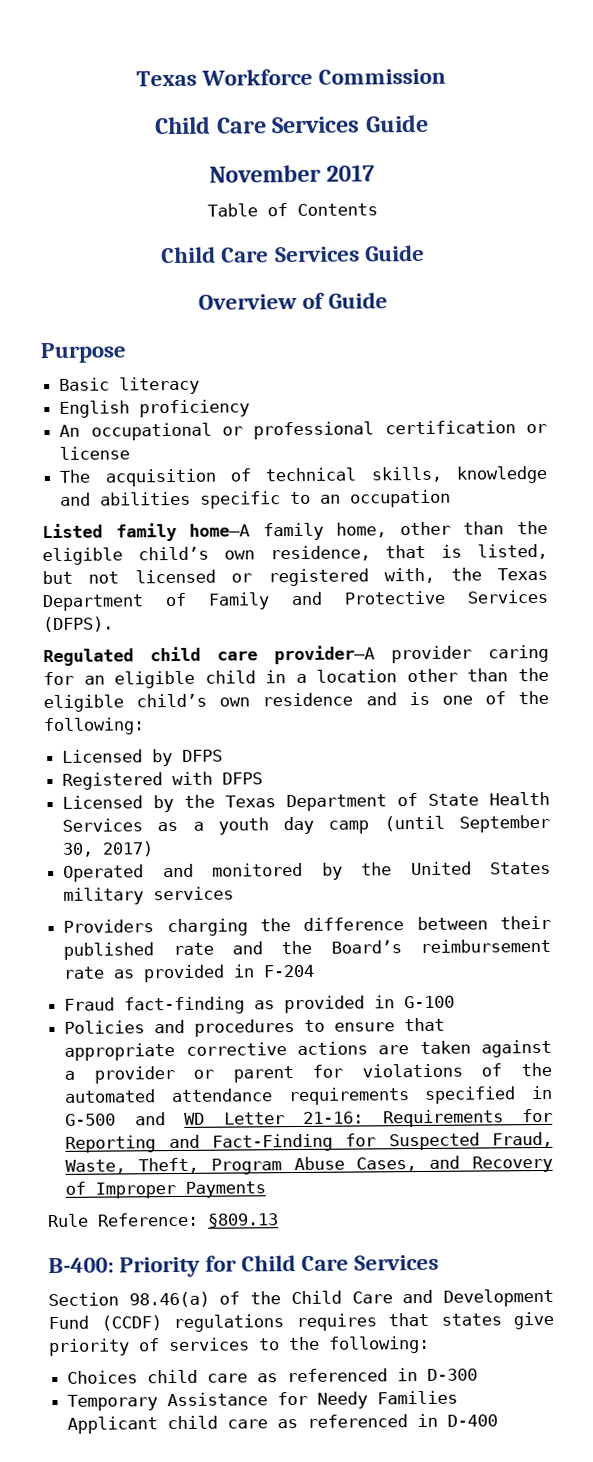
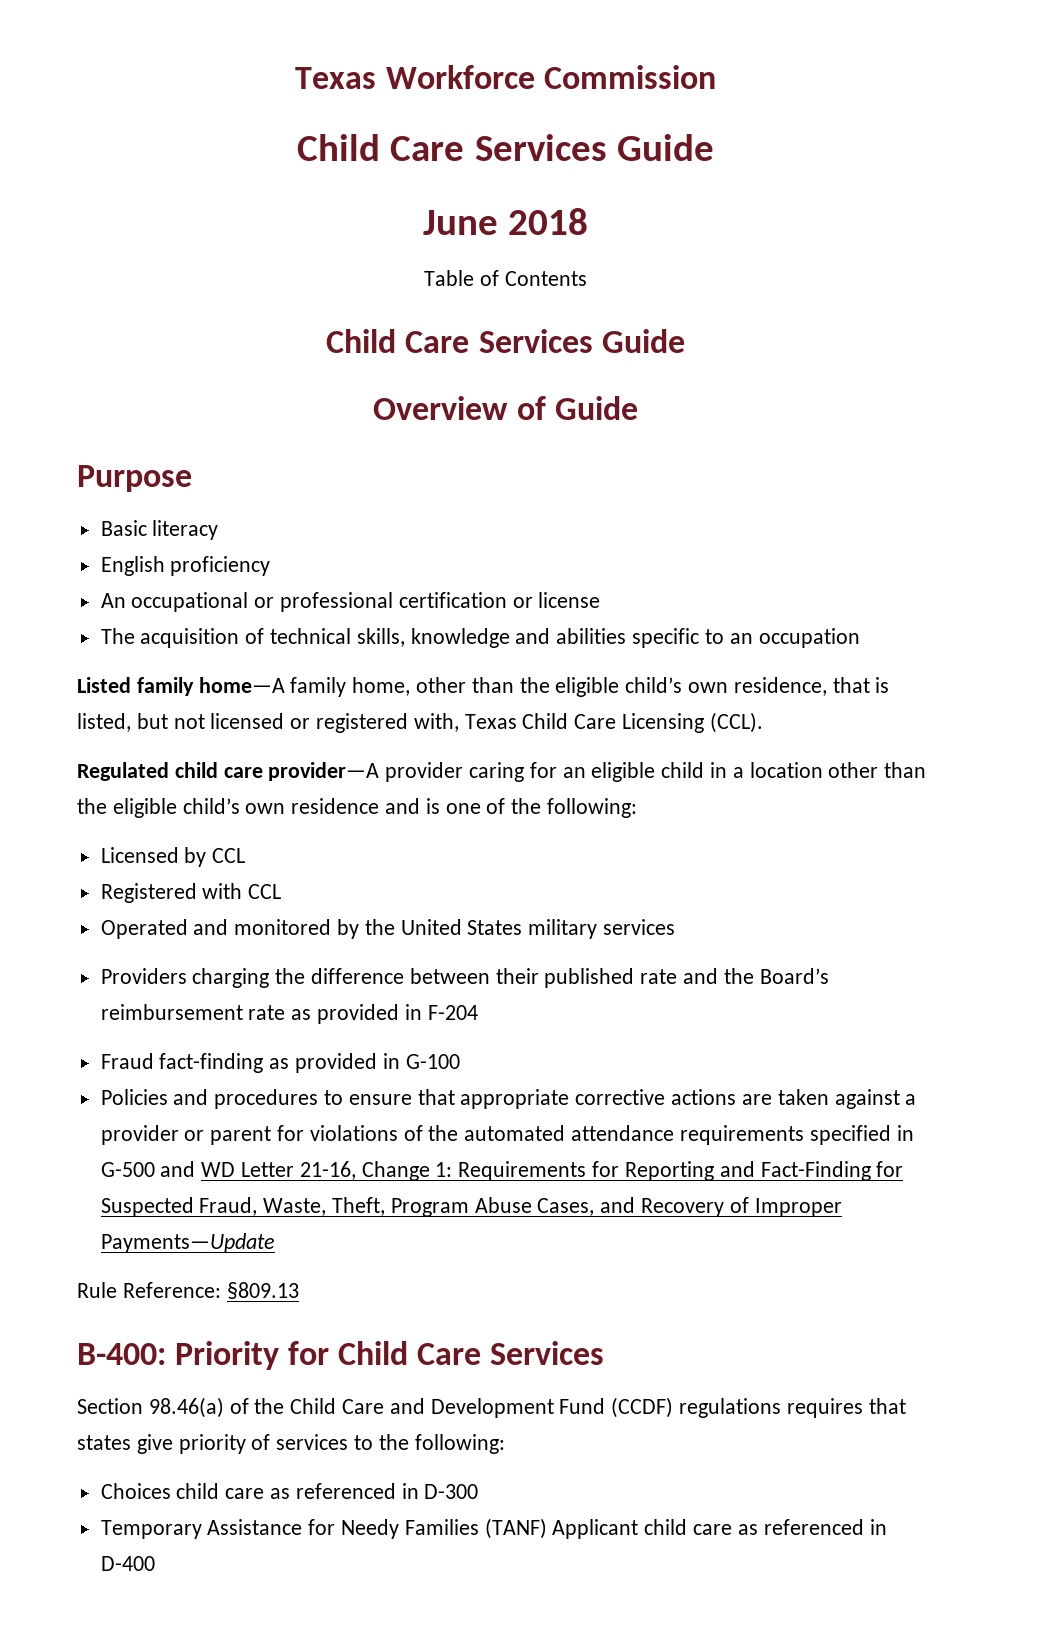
[208,164,376,183] November 2017 -> [422,208,589,235] June 2018
[450,567,548,581] [42,589,548,612] [43,616,114,633] the Texas Department of Family and Protective Services (DFPS). -> [464,712,763,733] Texas Child Care Licensing (CCL).
[182,749,224,762] DFPS -> [212,848,246,863] CCL
[222,772,264,785] [62,791,550,813] [62,814,550,835] [62,841,155,857] DFPS // Licensed by the Texas Department of State Health Services as a youth day camp (until September 30, 2017) -> [248,884,282,899] CCL
[303,1111,365,1124] 21-16: -> [299,1161,453,1181] 21-16, Change 1:
[185,1181,267,1198] Payments -> [100,1233,275,1253] Payments—Update
(459, 1397) none -> [484,1518,547,1539] (TANF)

